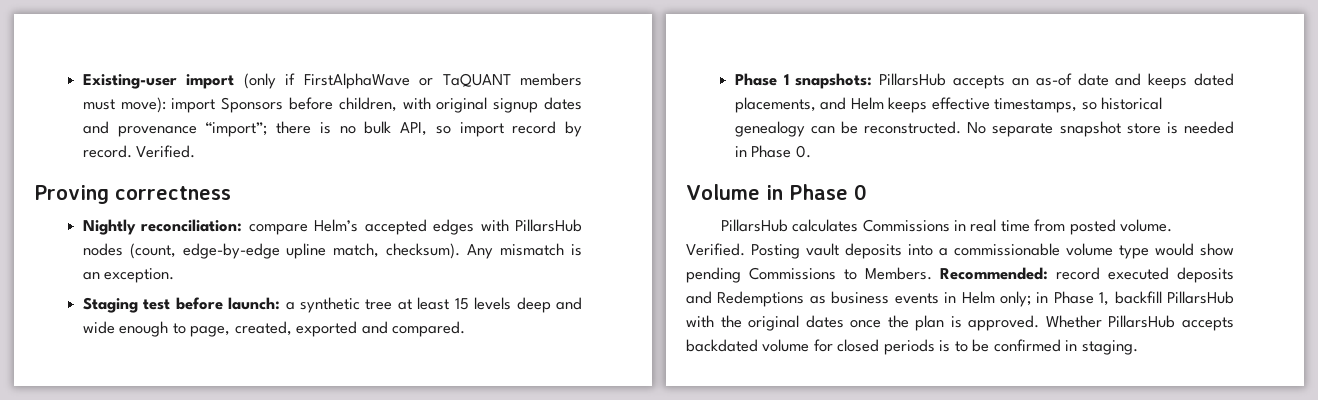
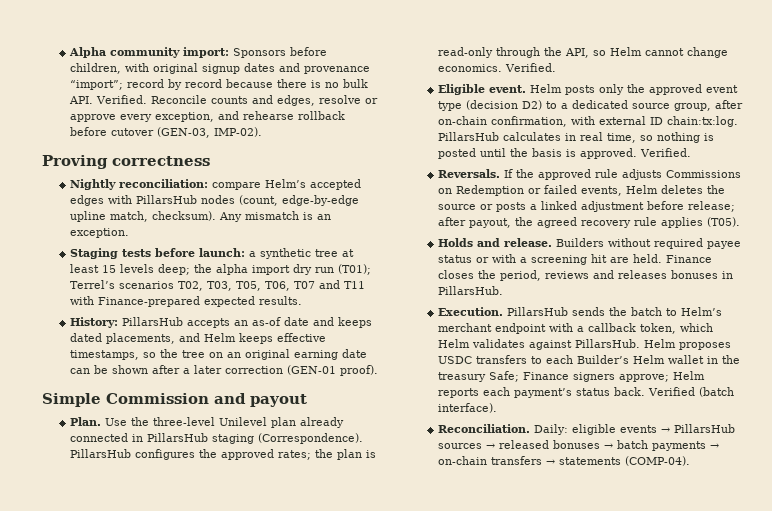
[82,73,582,89] [82,97,216,113] Existing-user import (only if FirstAlphaWave or TaQUANT members must move): import -> [69,47,230,58] Alpha community import:
[276,121,582,137] [82,145,196,158] there is no bulk API, so import record by record. Verified. -> [127,79,369,90] [69,95,379,106] [70,111,346,122] [70,127,263,138] record by record because there is no bulk API. Verified. Reconcile counts and edges, resolve or approve every exception, and rehearse rollback before cutover (GEN-03, IMP-02).
[143,299,171,310] test -> [122,249,152,257] tests
[516,297,582,313] [82,321,465,337] [734,73,873,89] deep and wide enough to page, created, exported and compared. // Phase 1 snapshots: -> [158,264,372,275] [70,280,366,291] [70,296,303,307] [70,317,119,328] deep; the alpha import dry run (T01); Terrel’s scenarios T02, T03, T05, T06, T07 and T11 with Finance-prepared expected results. // History:
[1100,97,1162,110] [734,121,1235,137] [734,145,811,158] [686,184,867,200] [720,219,1173,235] [686,243,1234,259] [686,267,1234,283] [686,291,1234,307] [686,315,1234,331] [686,339,1138,355] historical genealogy can be reconstructed. No separate snapshot store is needed in Phase 0. // Volume in Phase 0 // PillarsHub calculates Commissions in real time from posted volume. Verified. Posting vault deposits into a commissionable volume type would show pending Commissions to Members. Recommended: record executed deposits and Redemptions as business events in Helm only; in Phase 1, backfill PillarsHub with the original dates once the plan is approved. Whether PillarsHub accepts backdated volume for closed periods is to be confirmed in staging. -> [160,349,368,360] [70,365,379,376] [42,393,307,407] [70,417,345,428] [70,433,364,444] [70,449,377,460] [438,47,729,58] [438,63,557,72] [438,84,739,95] [438,100,744,111] [438,116,739,127] [438,132,715,143] [438,148,692,159] [438,169,742,180] [438,185,726,196] [438,201,736,212] [438,217,741,228] [438,238,742,249] [438,254,713,265] [438,270,734,281] [438,286,504,295] [438,307,723,316] [438,323,714,334] [438,339,732,350] [438,355,741,364] [438,371,706,382] [438,387,735,398] [438,403,498,413] [438,424,736,435] [438,440,720,451] [438,456,691,466] the tree on an original earning date can be shown after a later correction (GEN-01 proof). // Simple Commission and payout // Plan. Use the three-level Unilevel plan already connected in PillarsHub staging (Correspondence). PillarsHub configures the approved rates; the plan is read-only through the API, so Helm cannot change economics. Verified. // Eligible event. Helm posts only the approved event type (decision D2) to a dedicated source group, after on-chain confirmation, with external ID chain:tx:log. PillarsHub calculates in real time, so nothing is posted until the basis is approved. Verified. // Reversals. If the approved rule adjusts Commissions on Redemption or failed events, Helm deletes the source or posts a linked adjustment before release; after payout, the agreed recovery rule applies (T05). // Holds and release. Builders without required payee status or with a screening hit are held. Finance closes the period, reviews and releases bonuses in PillarsHub. // Execution. PillarsHub sends the batch to Helm’s merchant endpoint with a callback token, which Helm validates against PillarsHub. Helm proposes USDC transfers to each Builder’s Helm wallet in the treasury Safe; Finance signers approve; Helm reports each payment’s status back. Verified (batch interface). // Reconciliation. Daily: eligible events → PillarsHub sources → released bonuses → batch payments → on-chain transfers → statements (COMP-04).

